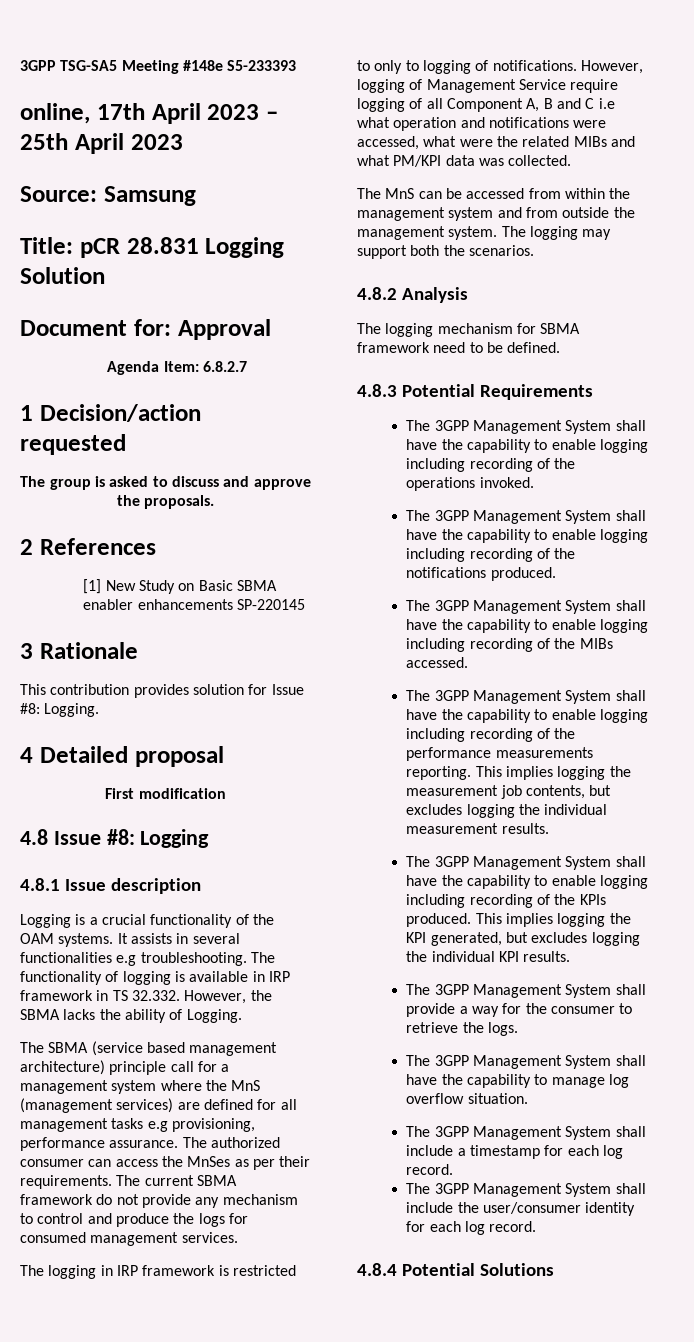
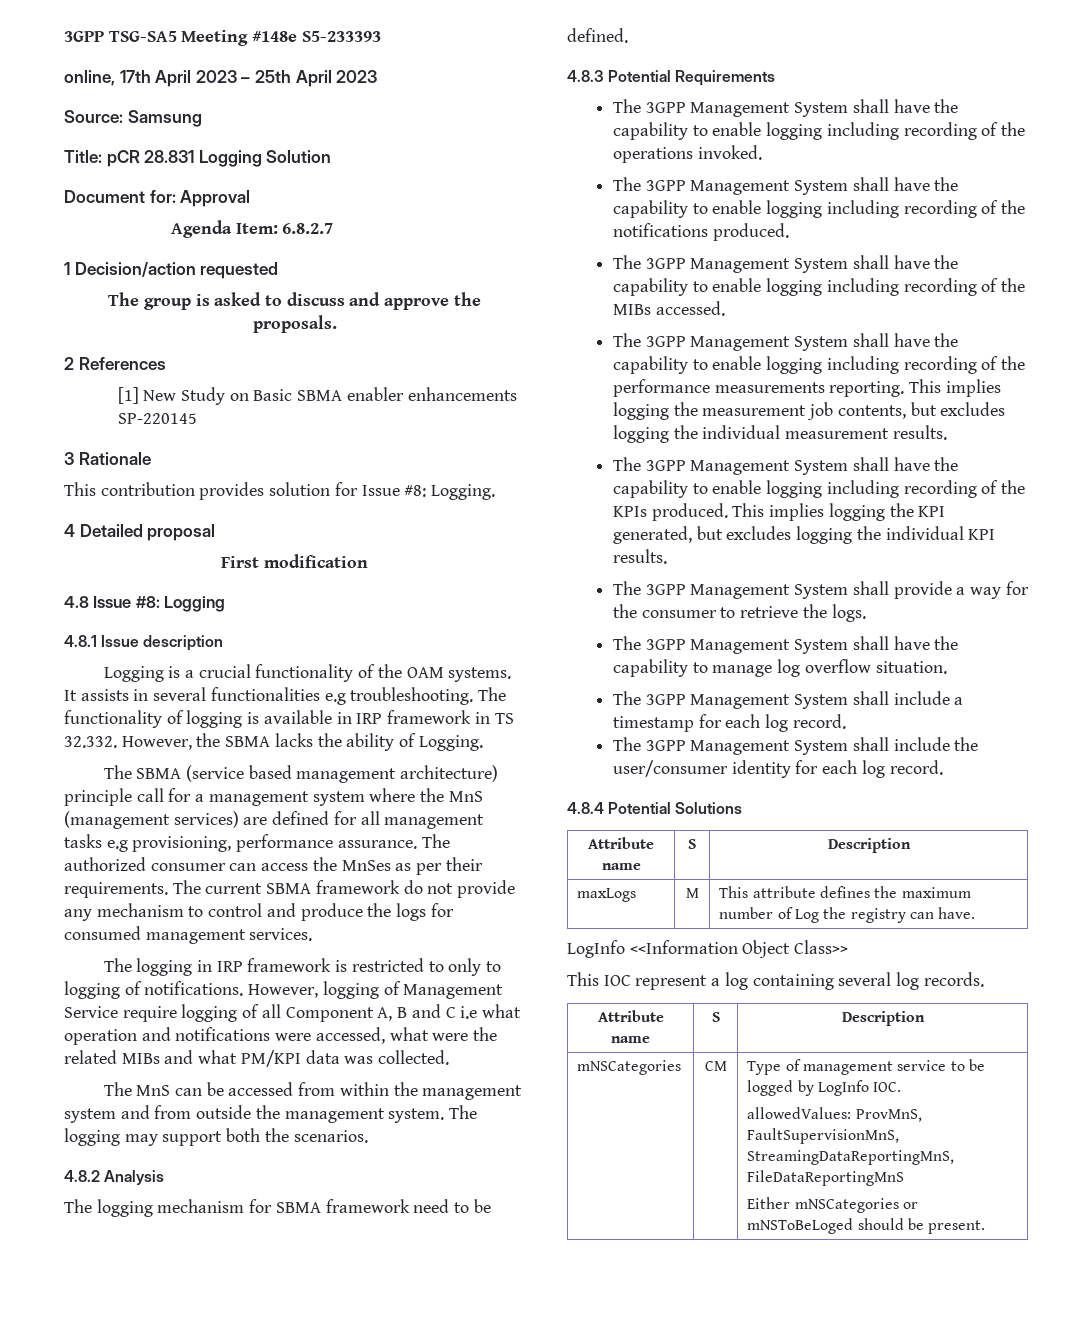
(554, 1269) none -> [588,837,654,849] [601,863,641,870] [688,839,696,849] [827,838,911,853] [577,888,637,902] [685,888,699,898] [719,886,971,898] [719,907,976,923] [567,940,849,958] [567,972,984,990] [597,1010,664,1022] [611,1036,650,1043] [711,1012,720,1022] [841,1011,925,1026] [577,1060,682,1075] [704,1061,727,1071] [747,1059,985,1075] [747,1080,902,1096] [747,1107,922,1122] [747,1128,900,1144] [747,1150,955,1165] [747,1170,905,1186] [747,1197,918,1213] [747,1218,986,1234] // Attribute name | S | Description // maxLogs | M | This attribute defines the maximum number of Log the registry can have. // LogInfo <<Information Object Class>> // This IOC represent a log containing several log records. // Attribute name | S | Description // mNSCategories | CM | Type of management service to be logged by LogInfo IOC. // allowedValues: ProvMnS, FaultSupervisionMnS, StreamingDataReportingMnS, FileDataReportingMnS // Either mNSCategories or mNSToBeLoged should be present.

